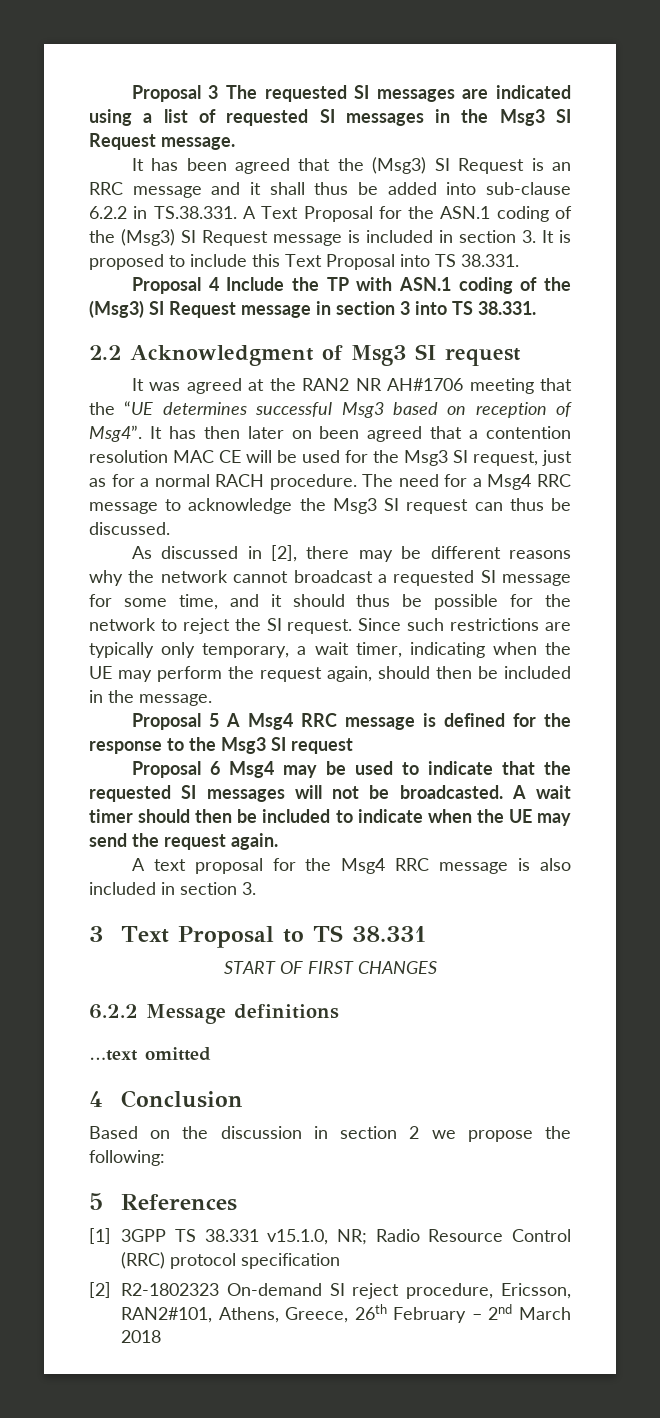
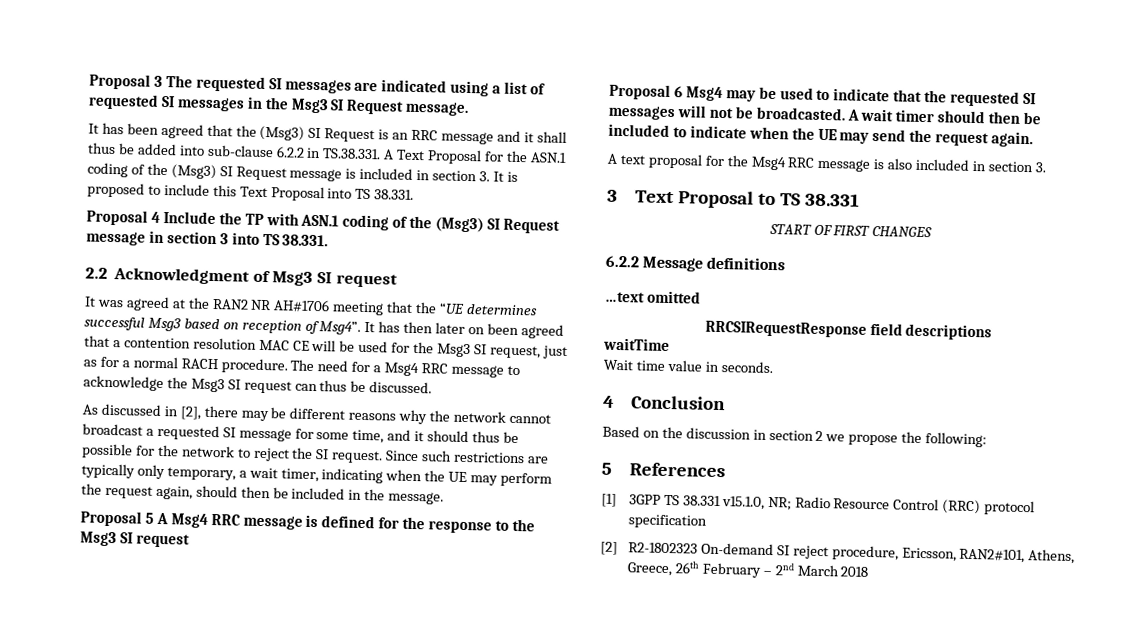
(211, 1054) none -> [704,320,993,341] [603,337,670,352] [603,359,773,374] // RRCSIRequestResponse field descriptions // waitTime // Wait time value in seconds.

